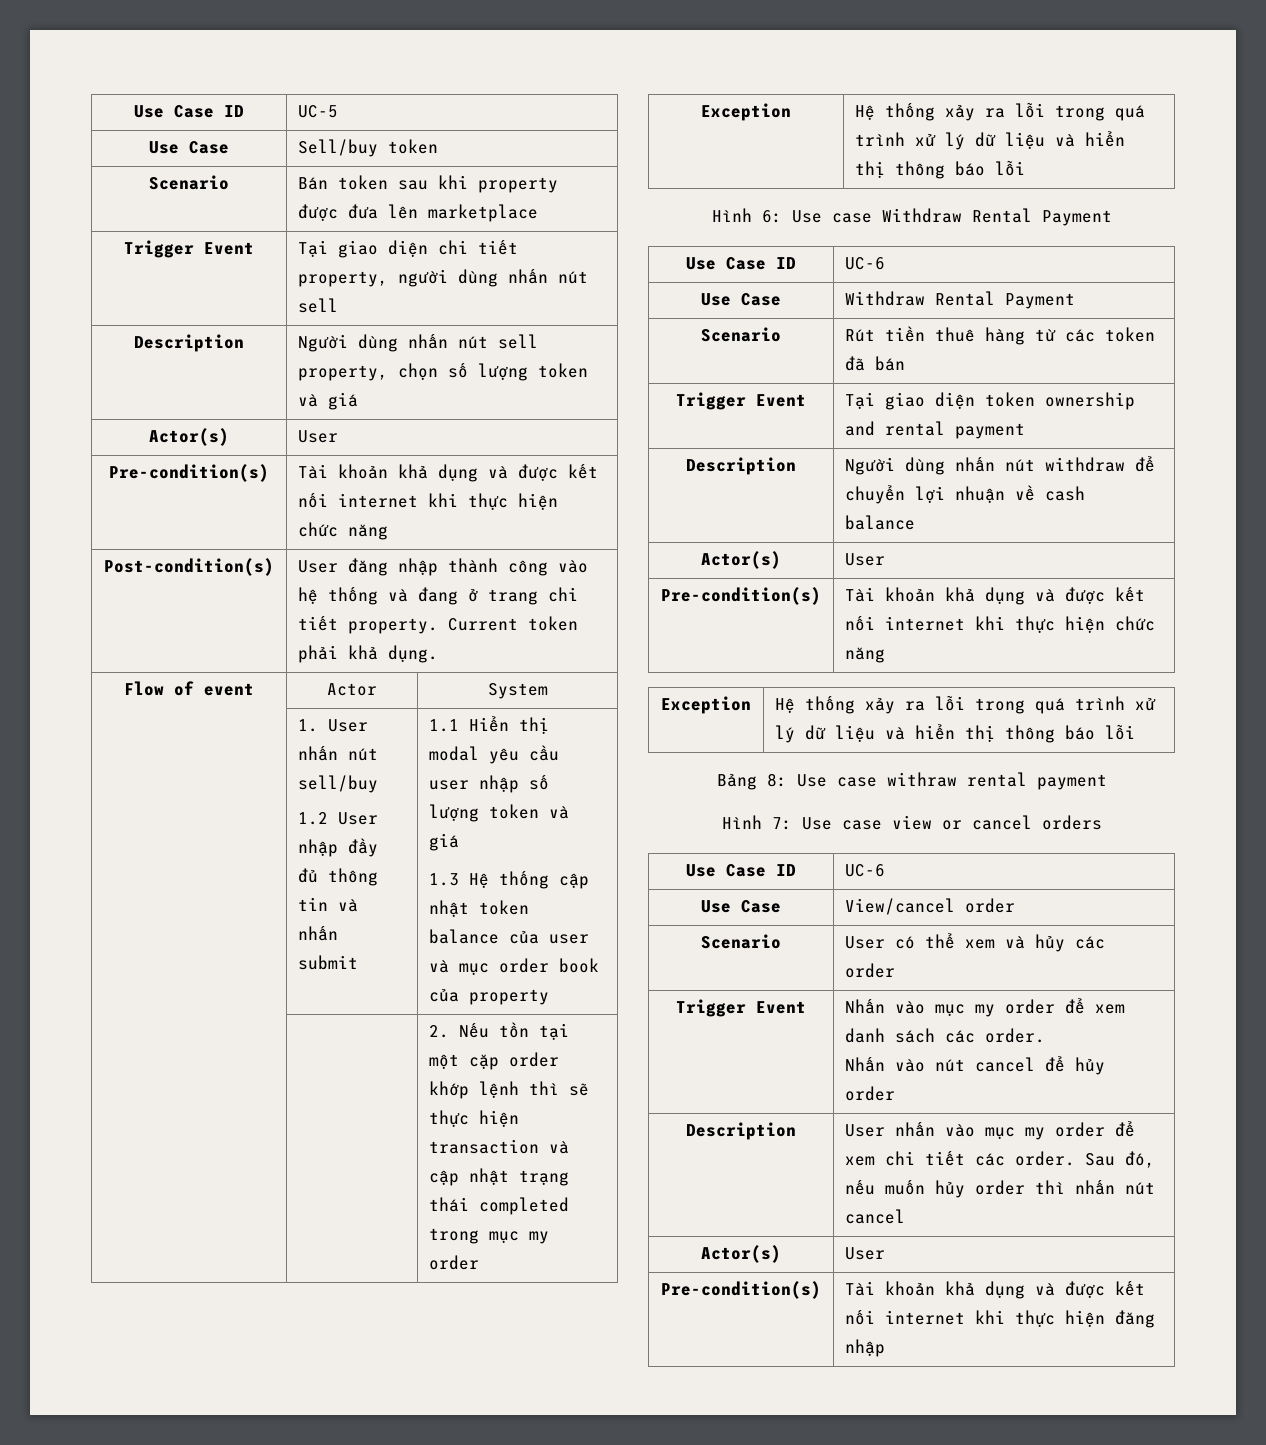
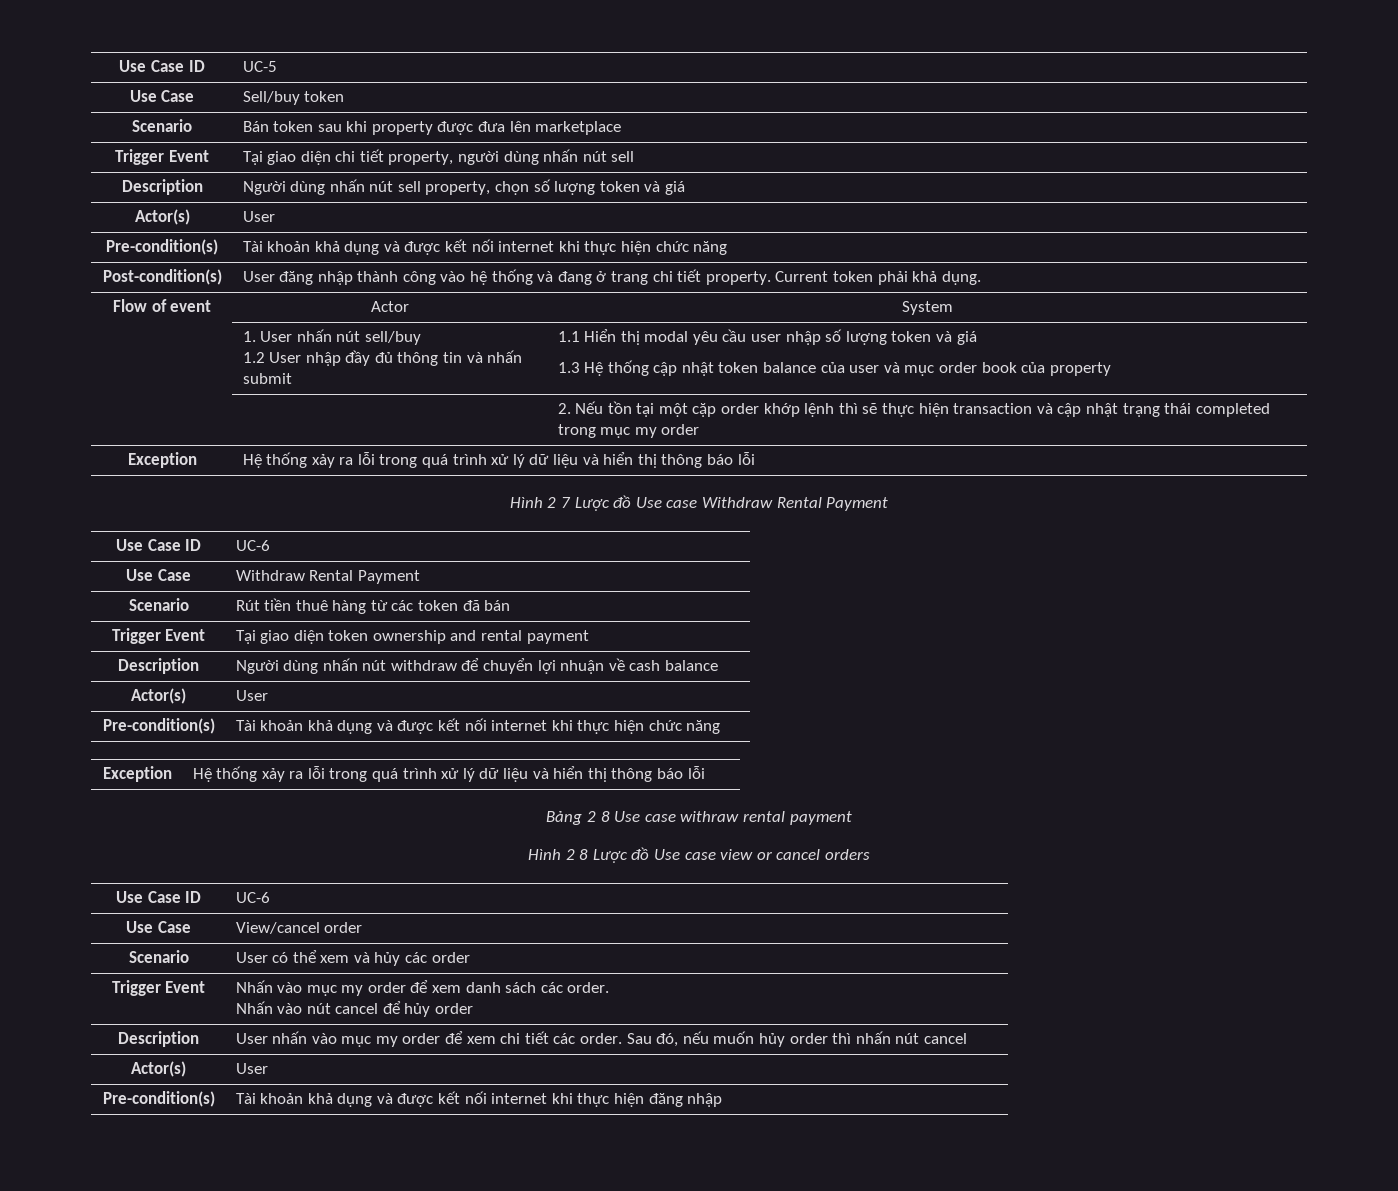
[761,210,782,223] 6: -> [547,495,632,511] 2 7 Lược đồ
[766,773,787,787] 8: -> [587,811,610,822] 2 8
[771,817,792,830] 7: -> [565,847,650,863] 2 8 Lược đồ

